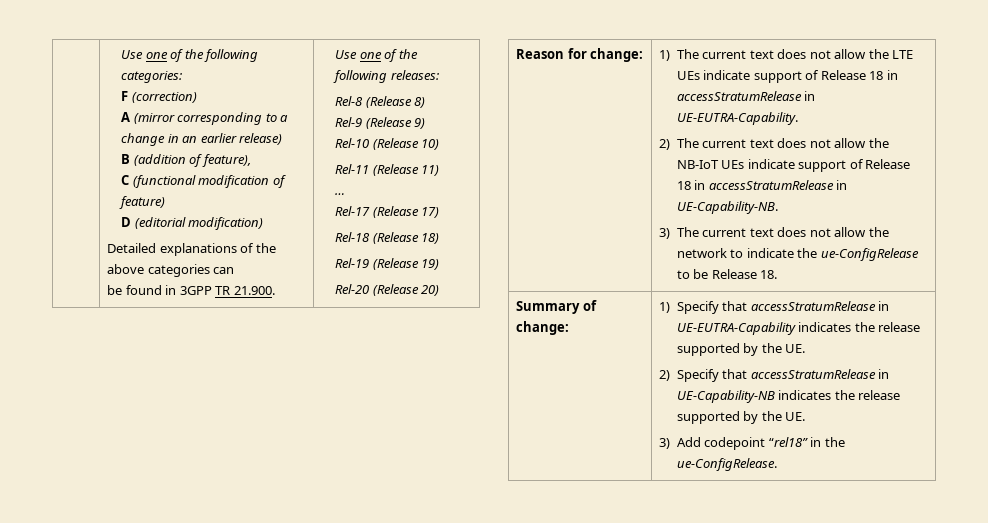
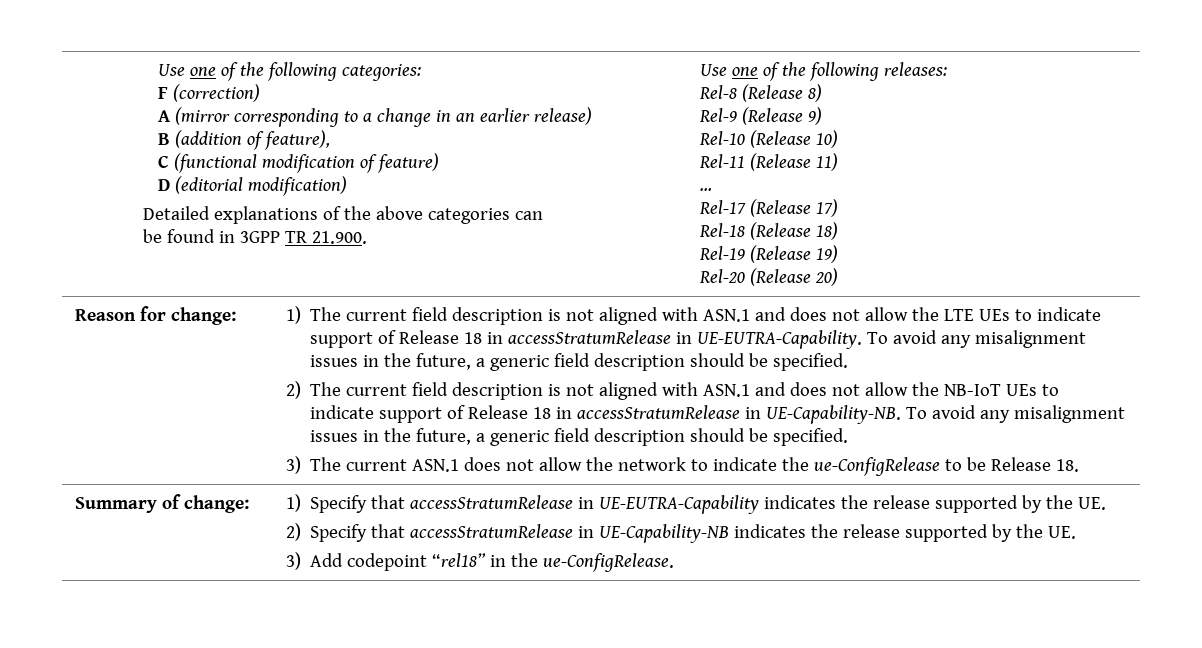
[749,50,774,59] text -> [411,307,786,325] field description is not aligned with ASN.1 and
(700, 75) none -> [1014,309,1032,321] to
[659,138,774,150] // 2) The current text -> [866,330,1086,348] [309,353,848,371] [285,381,786,400] To avoid any misalignment issues in the future, a generic field description should be specified. // 2) The current field description is not aligned with ASN.1 and
(745, 164) none -> [1041,384,1059,396] to
(778, 207) none -> [905,405,1125,423] [309,428,848,446] To avoid any misalignment issues in the future, a generic field description should be specified.
[749,228,774,237] text -> [411,459,459,472] ASN.1

